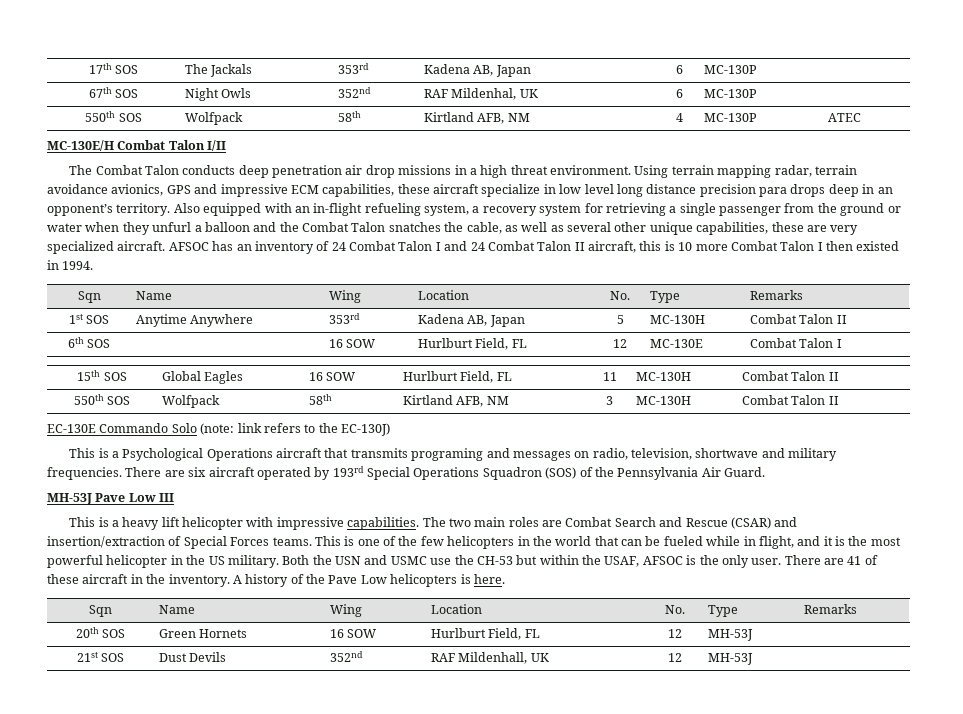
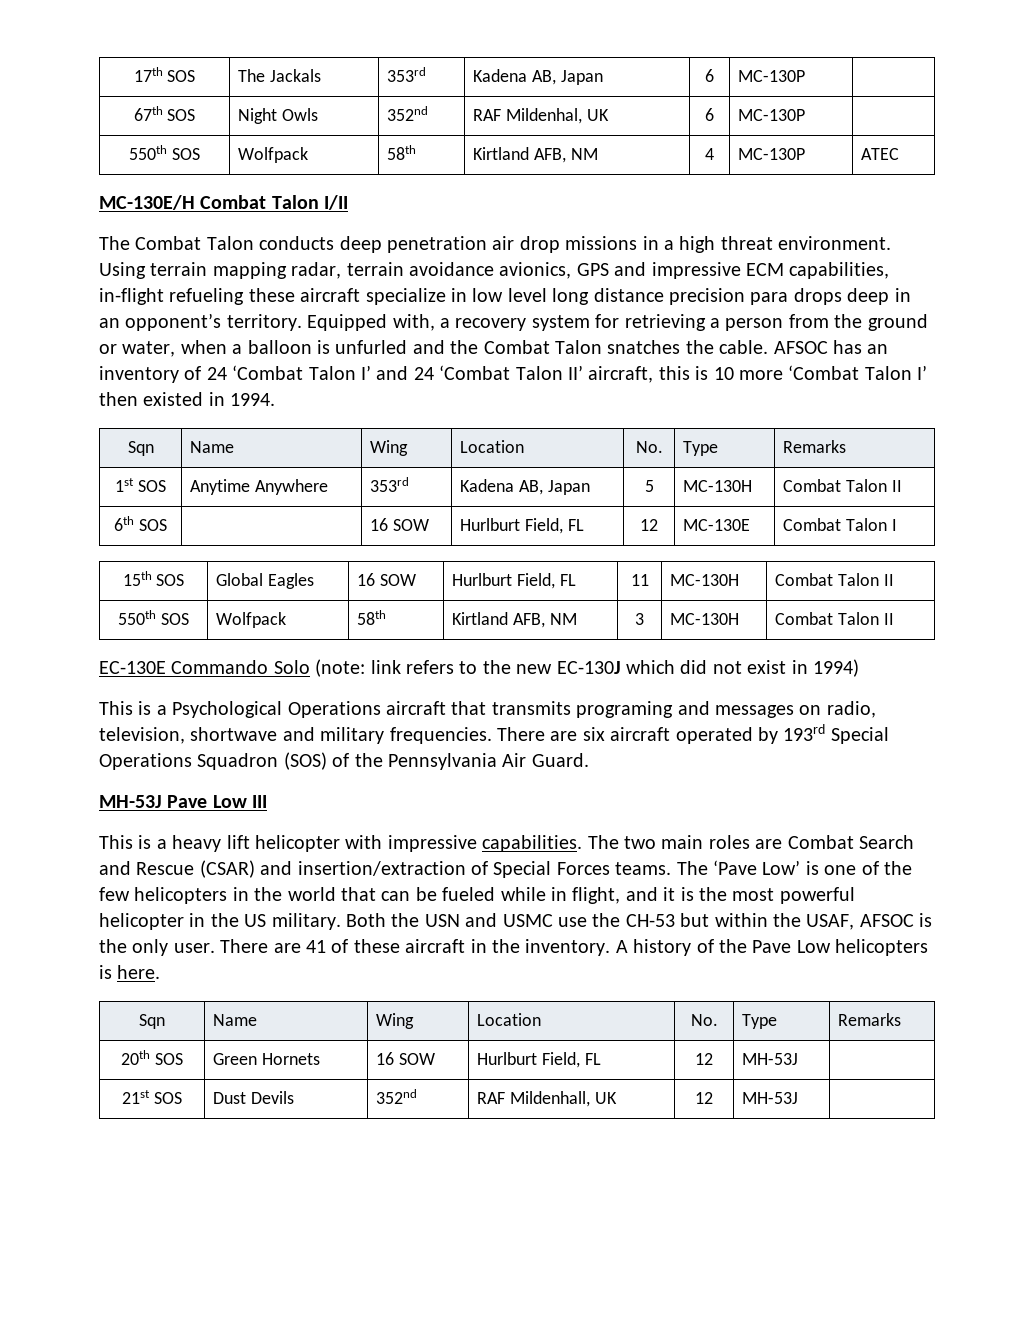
(395, 190) none -> [99,288,245,305] in-flight refueling
[173,203,469,216] Also equipped with an in-flight refueling system, -> [307,314,435,331] Equipped with,
[679,203,781,216] single passenger -> [725,318,784,331] person
[47,222,250,235] water when they unfurl a balloon -> [122,340,408,357] water, when a balloon is unfurled
[466,222,859,235] [47,241,166,254] cable, as well as several other unique capabilities, these are very specialized aircraft. -> [719,340,769,354] cable.
[349,241,585,251] Combat Talon I and 24 Combat Talon II -> [232,365,583,380] ‘Combat Talon I’ and 24 ‘Combat Talon II’
[730,241,823,251] Combat Talon I -> [788,365,928,380] ‘Combat Talon I’
[341,423,390,436] EC-130J) -> [516,659,859,677] new EC-130J which did not exist in 1994)
[314,536,341,546] This -> [676,860,801,875] The ‘Pave Low’

